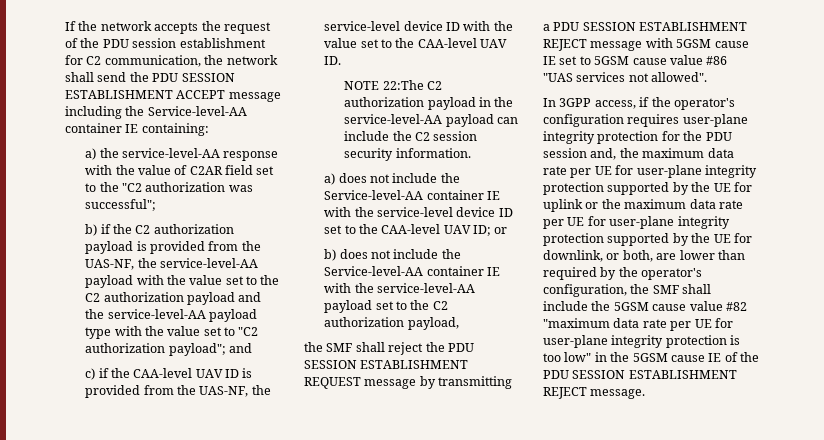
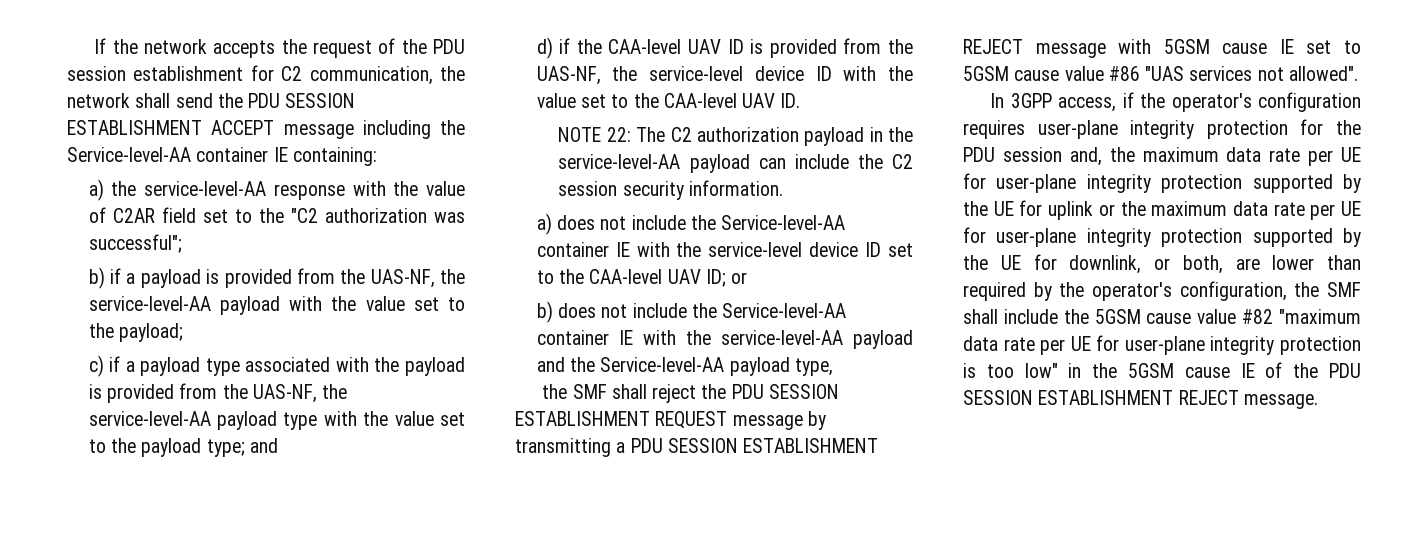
[112,224,234,234] the C2 authorization -> [126,273,136,284] a
[85,292,262,305] C2 authorization payload and -> [118,323,183,342] [88,355,466,377] [88,383,317,403] payload; // c) if a payload type associated with the payload is provided from the UAS-NF,
[238,327,259,336] [85,343,226,356] "C2 authorization payload"; -> [110,438,245,457] the payload type;
[85,368,96,380] c) -> [536,37,553,59] d)
[382,80,424,90] 22:The -> [606,127,666,142] 22: The
[375,300,448,310] [324,317,459,330] set to the C2 authorization payload, -> [536,357,833,376] and the Service-level-AA payload type,

